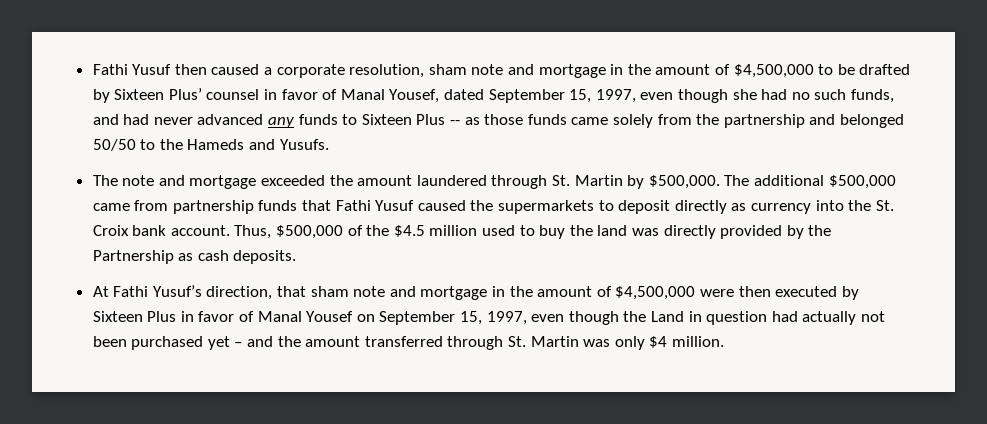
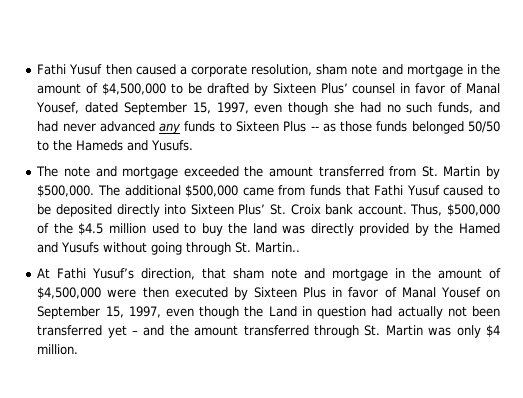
[571,114,836,128] came solely from the partnership and -> (408, 126) none
[416,175,548,189] laundered through -> [318,166,417,177] transferred from
[172,200,254,214] partnership -> (306, 190) none
[470,200,872,214] the supermarkets to deposit directly as currency into the -> [487,185,500,196] [37,204,266,217] to be deposited directly into Sixteen Plus’
[92,250,297,264] Partnership as cash deposits. -> [459,223,501,234] [37,242,301,255] Hamed and Yusufs without going through St. Martin..
[131,336,204,350] purchased -> [37,325,103,336] transferred

